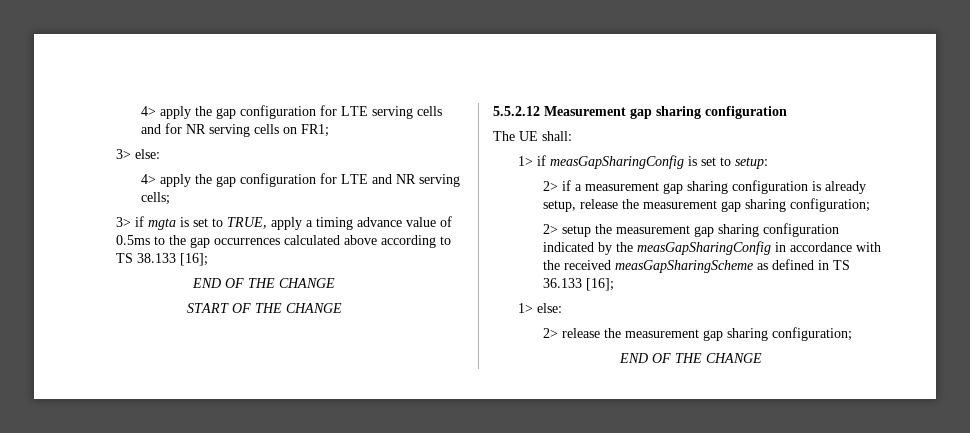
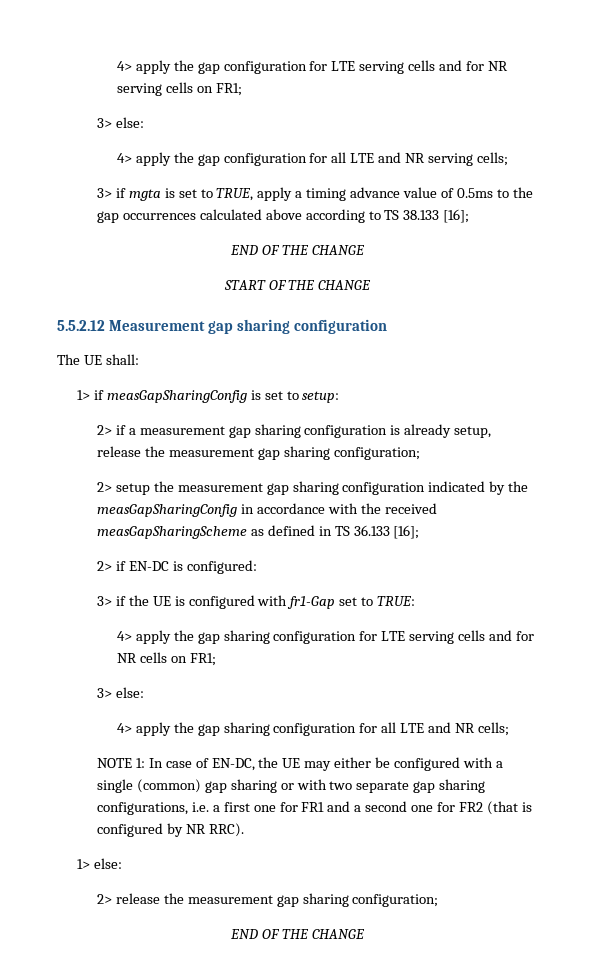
(338, 178) none -> [331,152,347,163] all
(615, 284) none -> [96,560,257,574] [96,595,416,609] [116,630,534,644] [116,652,216,666] [96,687,144,698] [116,722,509,736] [96,757,503,771] [96,779,486,793] [96,801,532,815] [96,823,244,837] // 2> if EN-DC is configured: // 3> if the UE is configured with fr1-Gap set to TRUE: // 4> apply the gap sharing configuration for LTE serving cells and for NR cells on FR1; // 3> else: // 4> apply the gap sharing configuration for all LTE and NR cells; // NOTE 1: In case of EN-DC, the UE may either be configured with a single (common) gap sharing or with two separate gap sharing configurations, i.e. a first one for FR1 and a second one for FR2 (that is configured by NR RRC).

